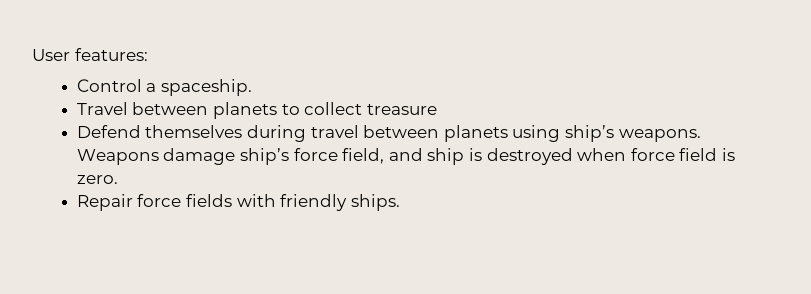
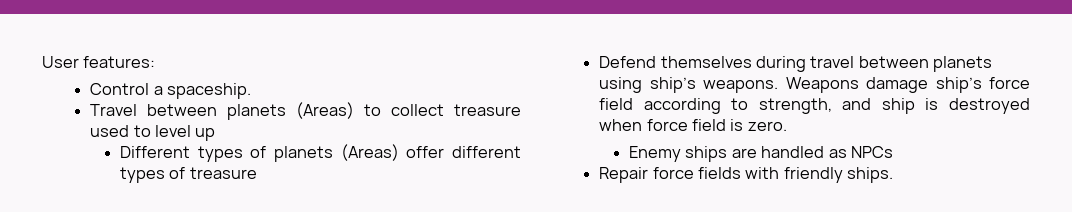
(277, 110) none -> [296,102,355,119] (Areas)
(437, 109) none -> [90,125,216,141] [120,144,521,162] [120,167,257,183] used to level up // Different types of planets (Areas) offer different types of treasure
[342,148,385,164] field, -> [599,98,832,114] field according to strength,
(118, 179) none -> [629,146,894,162] // Enemy ships are handled as NPCs

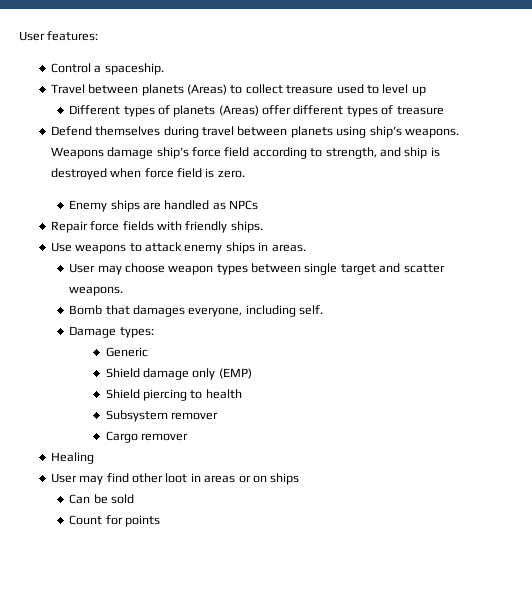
(894, 175) none -> [50,242,306,254] [69,263,445,275] [69,286,124,296] [69,305,324,317] [69,326,154,338] [105,347,148,357] [105,368,252,380] [105,389,242,401] [105,410,218,422] [105,431,188,443] [50,452,94,464] [50,473,300,485] [69,494,134,504] [69,515,160,527] // Use weapons to attack enemy ships in areas. // User may choose weapon types between single target and scatter weapons. // Bomb that damages everyone, including self. // Damage types: // Generic // Shield damage only (EMP) // Shield piercing to health // Subsystem remover // Cargo remover // Healing // User may find other loot in areas or on ships // Can be sold // Count for points

